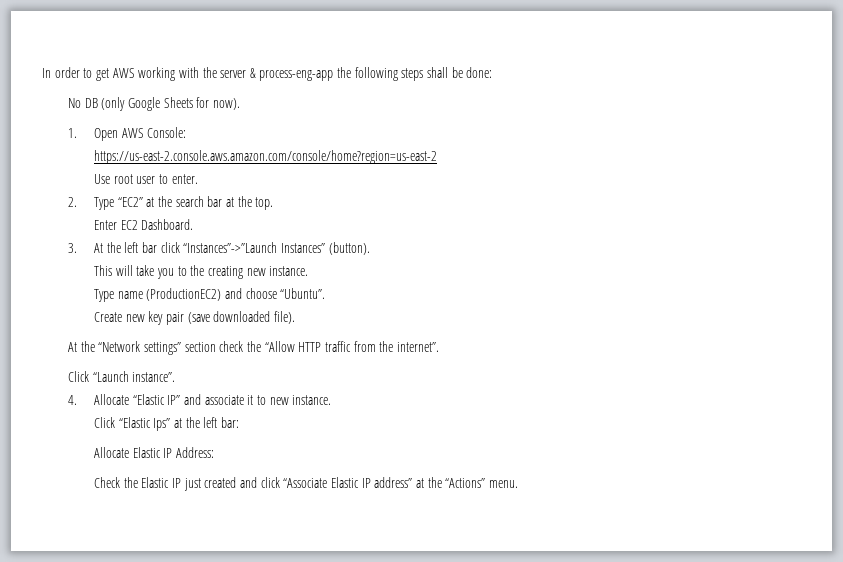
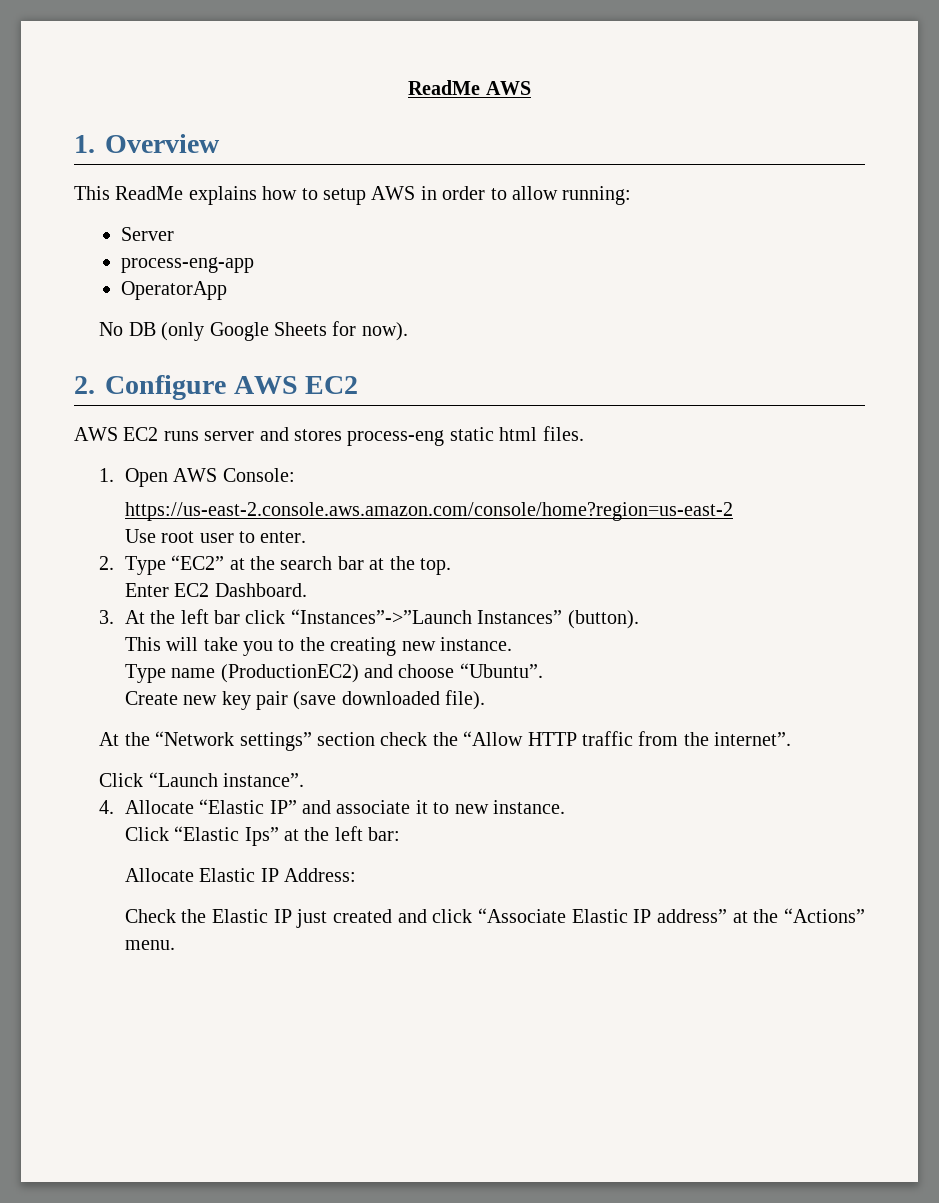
[42,67,493,81] In order to get AWS working with the server & process-eng-app the following steps shall be done: -> [408,80,531,95] [74,134,220,153] [74,186,632,205] [121,227,175,241] [121,257,255,273] [121,281,228,300] ReadMe AWS // 1. Overview // This ReadMe explains how to setup AWS in order to allow running: // Server // process-eng-app // OperatorApp
(240, 104) none -> [74,375,359,400] [74,426,584,446] // 2. Configure AWS EC2 // AWS EC2 runs server and stores process-eng static html files.

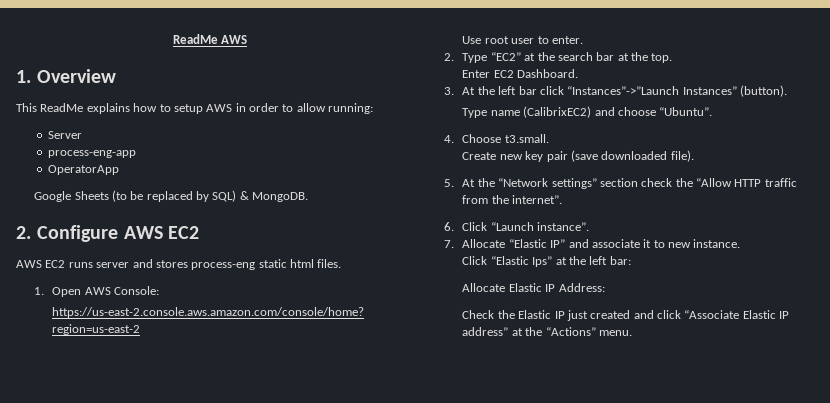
[99,321,408,341] No DB (only Google Sheets for now). -> [34,190,309,202] Google Sheets (to be replaced by SQL) & MongoDB.
[124,637,512,656] // This will take you to the creating new instance. -> (788, 91) none
[220,664,359,683] (ProductionEC2) -> [523,106,592,118] (CalibrixEC2)
(543, 670) none -> [444,134,549,143] // 4. Choose t3.small.
(486, 700) none -> [444,179,455,187] 5.
(792, 739) none -> [444,222,455,231] 6.
[99,800,115,814] 4. -> [444,240,455,248] 7.

